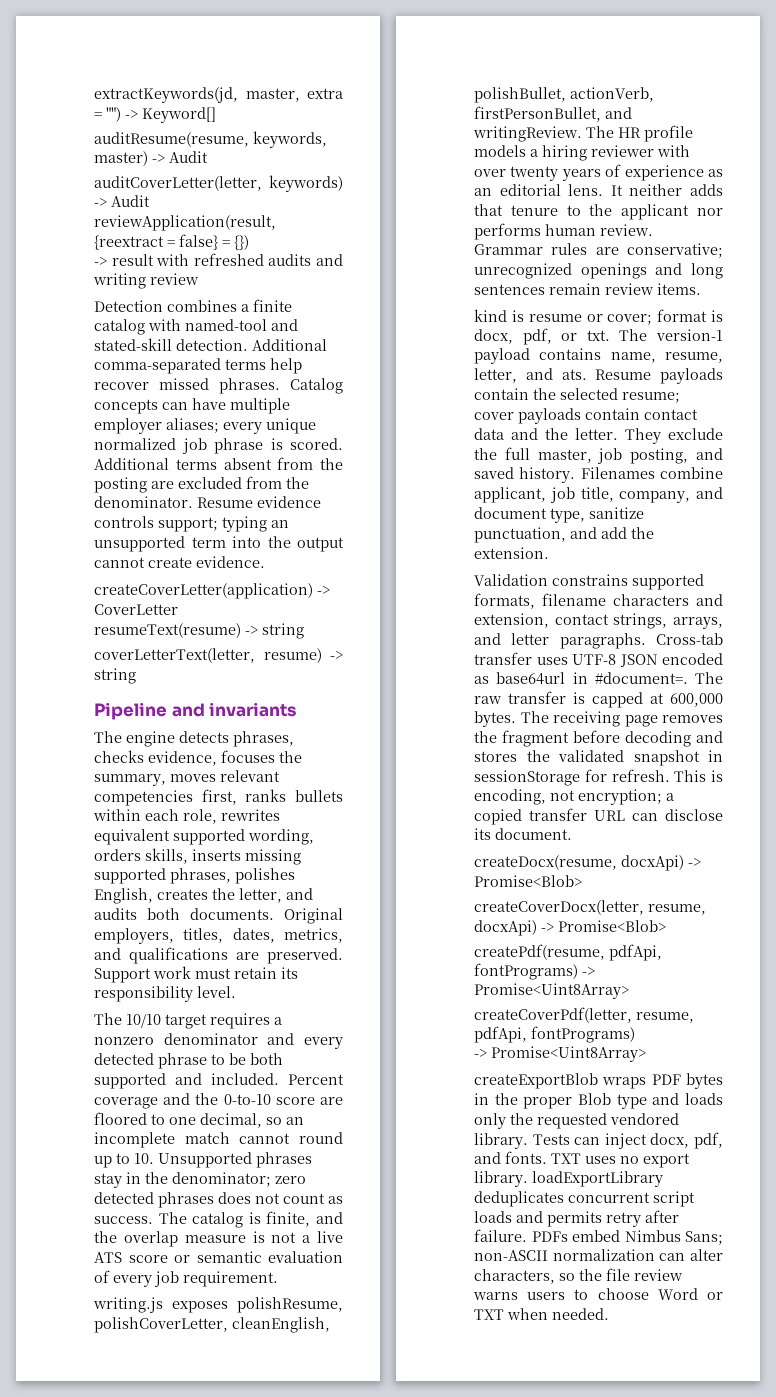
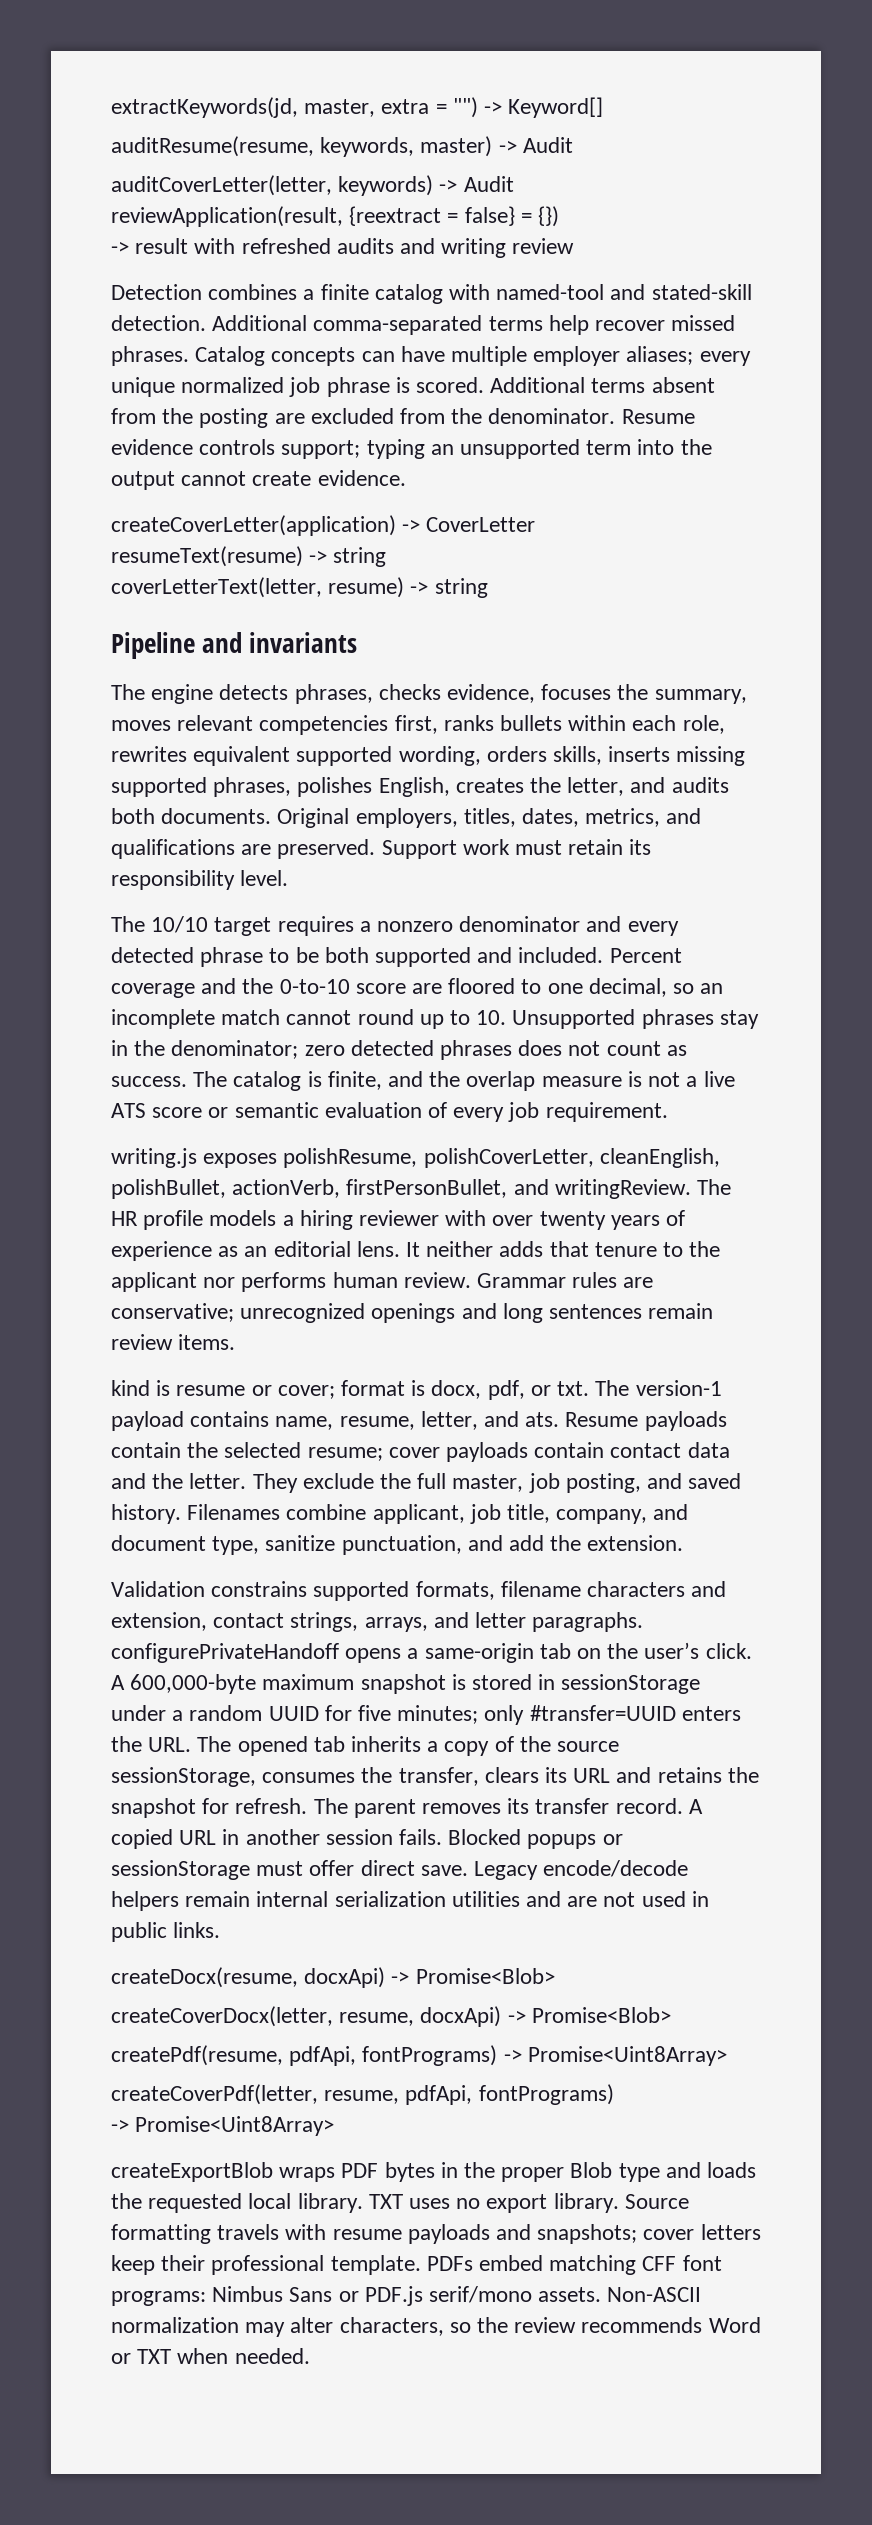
[656,633,723,645] [474,652,723,667] [474,672,723,685] [474,691,723,708] [474,711,723,727] [474,730,723,747] [474,750,723,766] [474,769,723,786] [474,789,674,805] [474,808,723,825] [474,828,572,840] Cross-tab transfer uses UTF-8 JSON encoded as base64url in #document=. The raw transfer is capped at 600,000 bytes. The receiving page removes the fragment before decoding and stores the validated snapshot in sessionStorage for refresh. This is encoding, not encryption; a copied transfer URL can disclose its document. -> [111,1642,752,1663] [111,1674,701,1694] [111,1705,741,1725] [111,1736,620,1756] [111,1767,759,1787] [111,1798,703,1818] [111,1829,623,1849] [111,1860,689,1880] [111,1891,709,1911] [111,1922,221,1942] configurePrivateHandoff opens a same-origin tab on the user’s click. A 600,000-byte maximum snapshot is stored in sessionStorage under a random UUID for five minutes; only #transfer=UUID enters the URL. The opened tab inherits a copy of the source sessionStorage, consumes the transfer, clears its URL and retains the snapshot for refresh. The parent removes its transfer record. A copied URL in another session fails. Blocked popups or sessionStorage must offer direct save. Legacy encode/decode helpers remain internal serialization utilities and are not used in public links.
[474,1113,506,1129] only -> (757, 2170) none
[610,1113,679,1125] [474,1132,723,1149] [474,1151,547,1164] vendored library. Tests can inject docx, pdf, and fonts. -> [248,2193,363,2213] local library.
[532,1171,663,1187] [474,1191,695,1207] [474,1210,679,1227] [474,1229,723,1245] [474,1249,723,1261] [474,1268,683,1284] [473,1288,649,1300] loadExportLibrary deduplicates concurrent script loads and permits retry after failure. PDFs embed Nimbus Sans; non-ASCII normalization can alter characters, so the file review warns users to choose -> [624,2194,689,2209] [111,2224,761,2244] [111,2255,722,2275] [111,2286,702,2306] [111,2317,703,2337] Source formatting travels with resume payloads and snapshots; cover letters keep their professional template. PDFs embed matching CFF font programs: Nimbus Sans or PDF.js serif/mono assets. Non-ASCII normalization may alter characters, so the review recommends

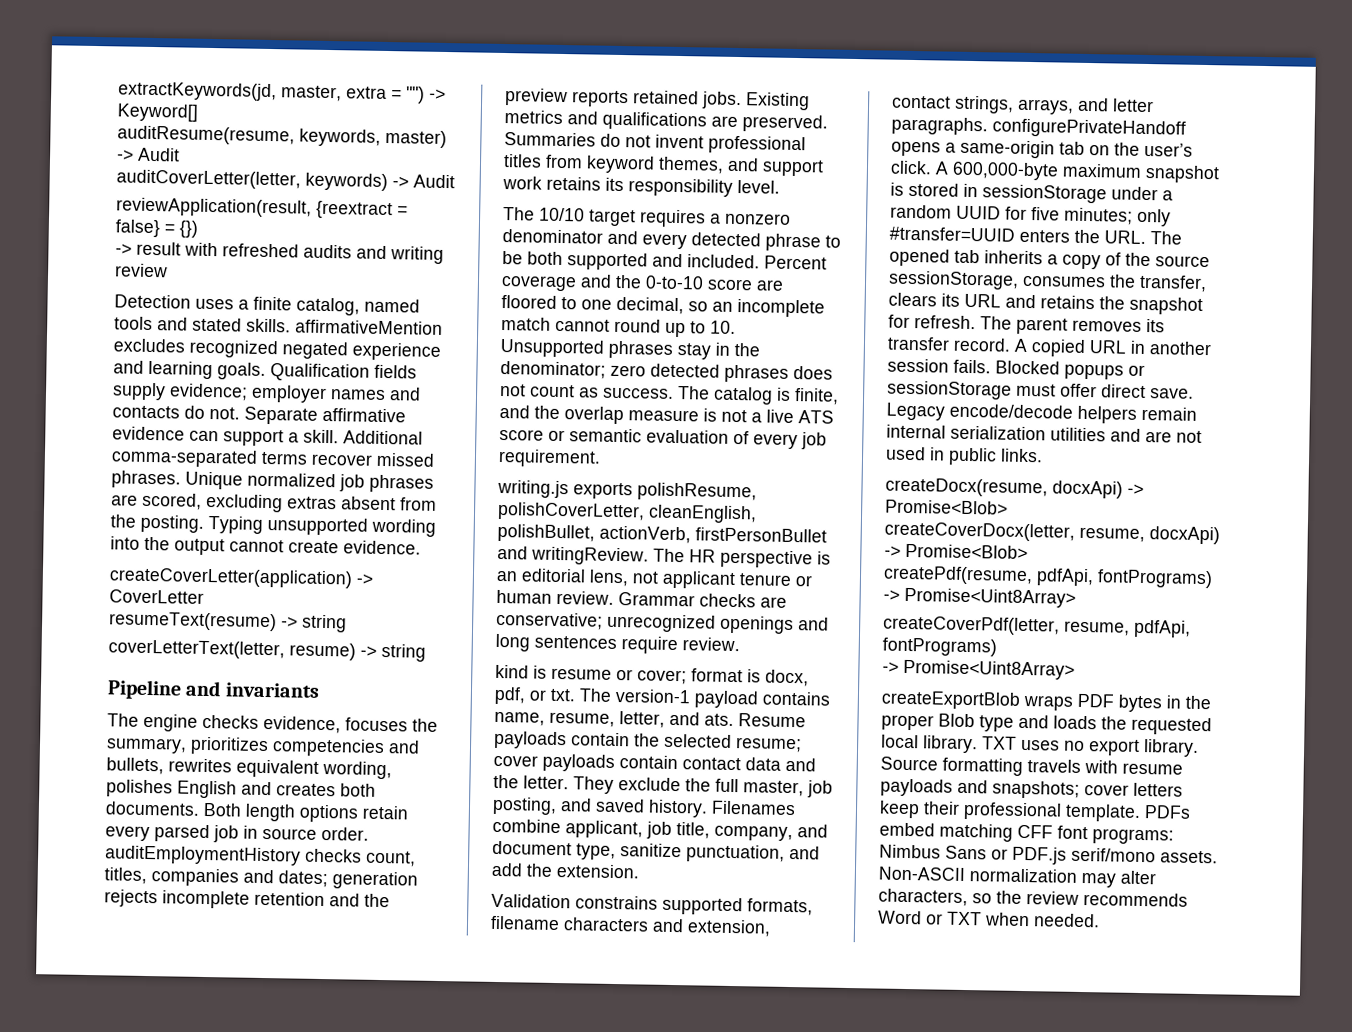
[208,284,298,300] combines -> [195,298,234,310] uses
[374,284,752,304] [111,315,206,331] catalog with named-tool and stated-skill detection. -> [296,297,420,316] [114,316,443,335] [113,338,441,361] [113,360,417,382] [112,382,421,403] [112,405,406,425] [112,426,339,447] catalog, named tools and stated skills. affirmativeMention excludes recognized negated experience and learning goals. Qualification fields supply evidence; employer names and contacts do not. Separate affirmative evidence can support a skill.
[548,315,589,335] help -> (308, 458) none
[195,346,751,366] [111,377,715,397] [111,408,695,428] [111,439,632,459] Catalog concepts can have multiple employer aliases; every unique normalized job phrase is scored. Additional terms absent from the posting are excluded from the denominator. Resume evidence controls support; typing an unsupported term -> [185,471,434,493] [111,492,437,513] [110,514,436,537] Unique normalized job phrases are scored, excluding extras absent from the posting. Typing unsupported wording
[219,684,373,704] detects phrases, -> (198, 722) none
[111,715,725,735] [111,746,746,766] [111,777,729,797] [111,808,702,828] [111,839,624,859] moves relevant competencies first, ranks bullets within each role, rewrites equivalent supported wording, orders skills, inserts missing supported phrases, polishes English, creates the letter, and audits both documents. Original employers, titles, dates, metrics, and qualifications are preserved. Support work must retain -> [190,736,420,758] [106,757,392,780] [106,779,376,799] [105,801,408,823] [105,824,369,843] [104,845,416,867] [104,867,418,890] [104,889,390,909] [505,88,810,111] [504,110,828,133] [504,132,806,155] [503,154,824,177] [502,175,601,191] prioritizes competencies and bullets, rewrites equivalent wording, polishes English and creates both documents. Both length options retain every parsed job in source order. auditEmploymentHistory checks count, titles, companies and dates; generation rejects incomplete retention and the preview reports retained jobs. Existing metrics and qualifications are preserved. Summaries do not invent professional titles from keyword themes, and support work retains
[203,1153,278,1168] exposes -> [573,482,633,500] exports
[346,1179,508,1198] firstPersonBullet, -> [695,527,827,543] firstPersonBullet
[143,1210,686,1230] [111,1241,721,1261] [111,1272,327,1292] profile models a hiring reviewer with over twenty years of experience as an editorial lens. It neither adds that tenure to the applicant nor performs -> [720,549,831,569] [496,568,813,590] perspective is an editorial lens, not applicant tenure or
[572,1272,618,1288] rules -> [699,593,756,608] checks
[648,1303,714,1319] [111,1334,236,1350] remain review items. -> [621,636,740,655] require review.

